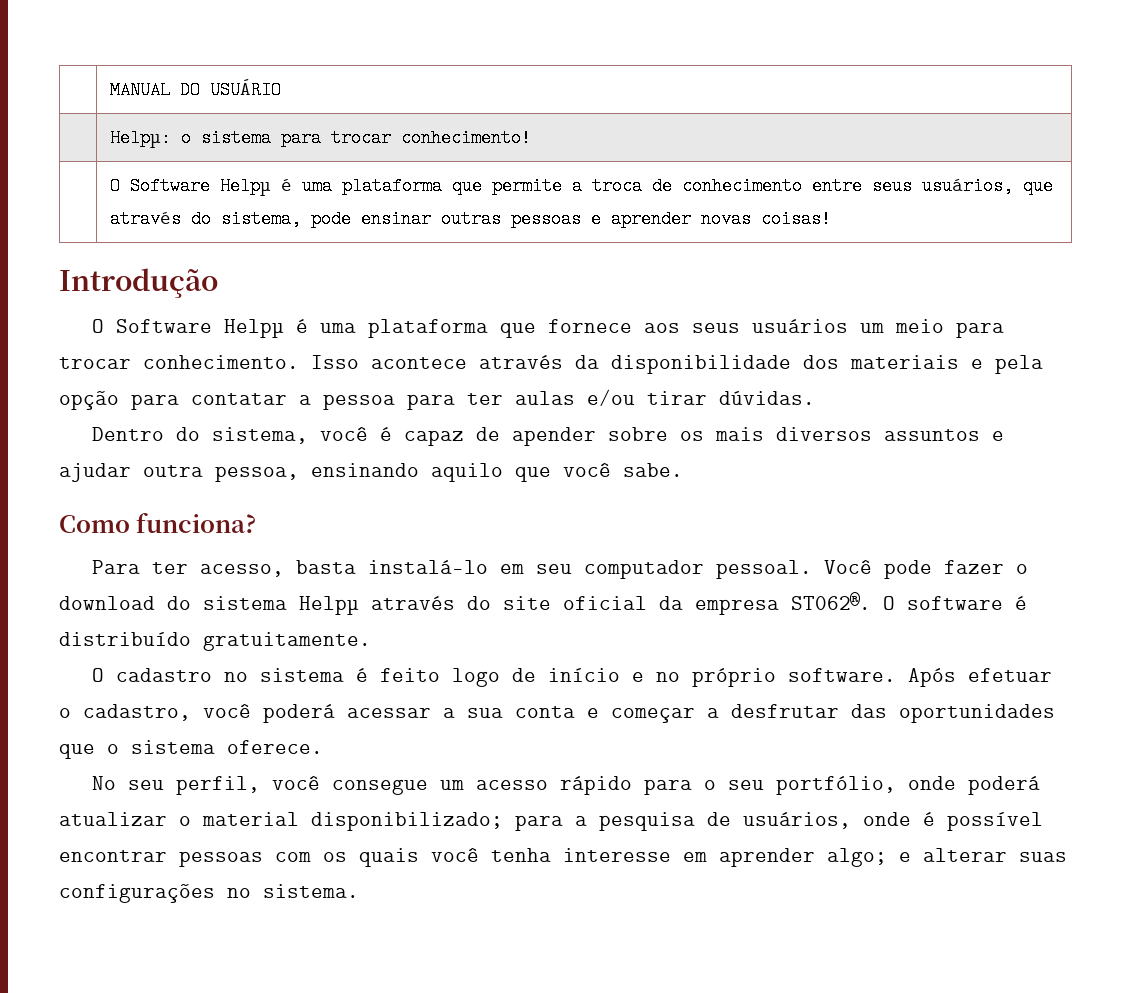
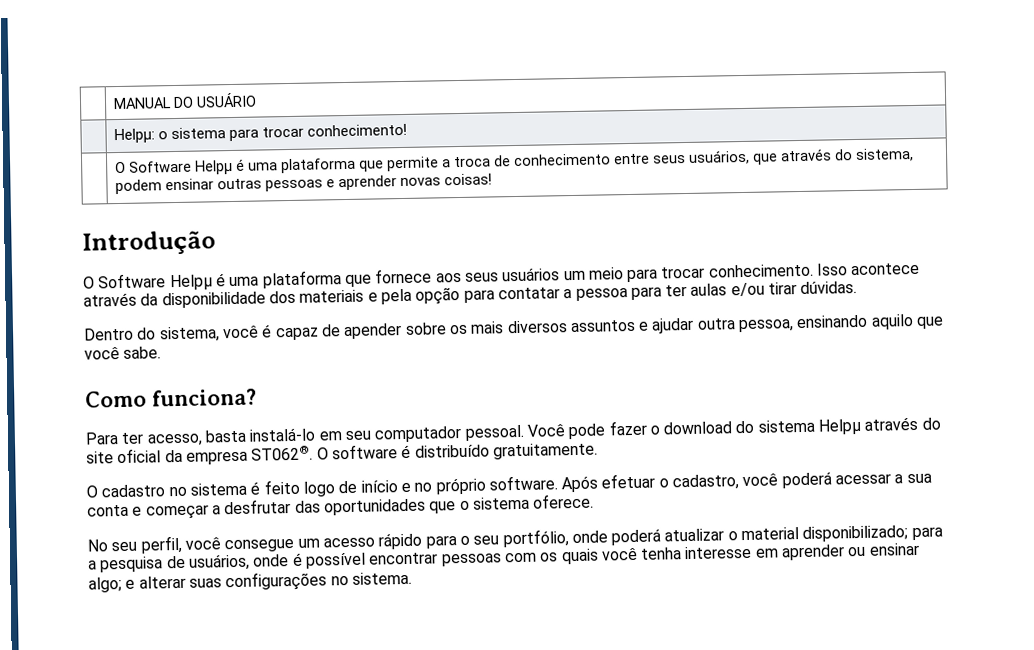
[310,210,351,228] pode -> [114,179,162,195] podem
(815, 857) none -> [847,542,920,557] ou ensinar

